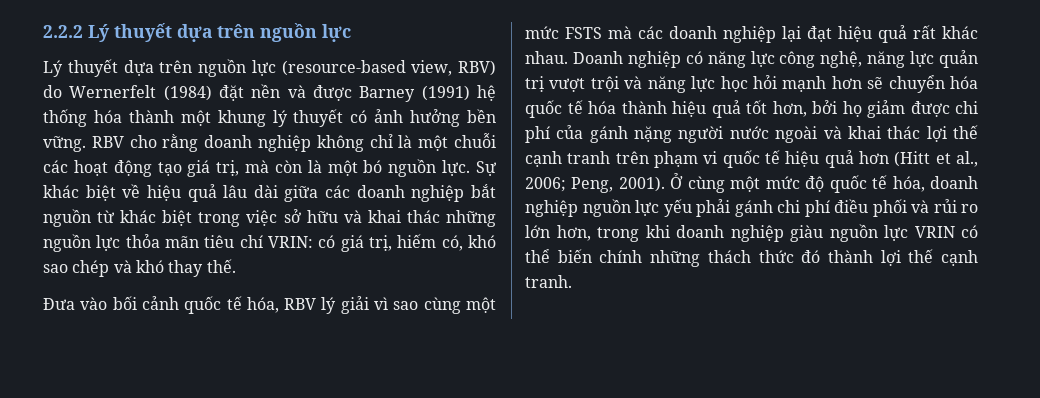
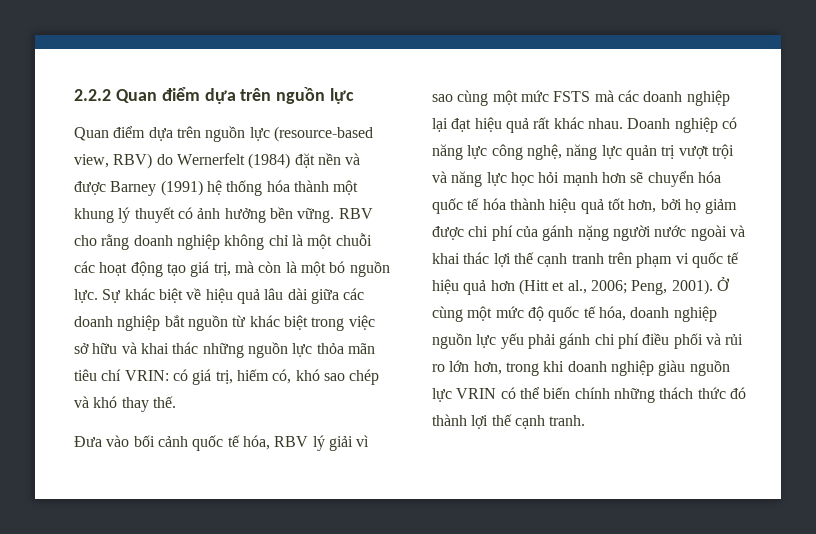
[88,23,172,42] Lý thuyết -> [115,87,200,103] Quan điểm
[43,59,118,77] Lý thuyết -> [74,126,146,141] Quan điểm

